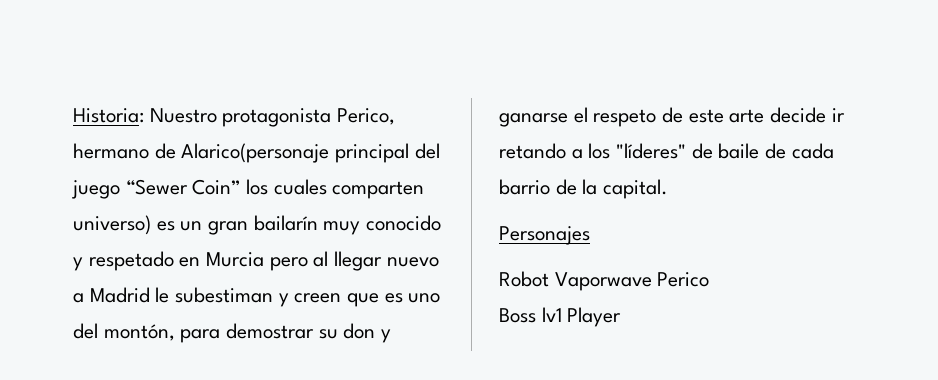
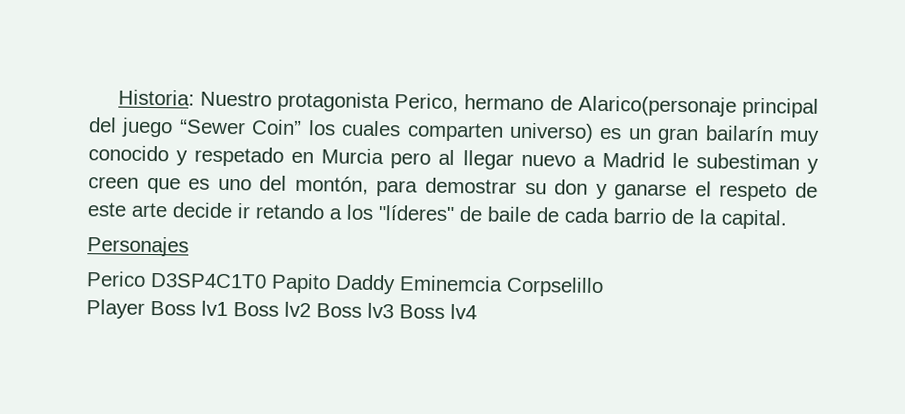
[499,271,652,291] Robot Vaporwave -> (189, 246) none
[499,307,622,327] // Boss lv1 Player -> [150,273,604,298] [86,299,477,320] D3SP4C1T0 Papito Daddy Eminemcia Corpselillo // Player Boss lv1 Boss lv2 Boss lv3 Boss lv4

